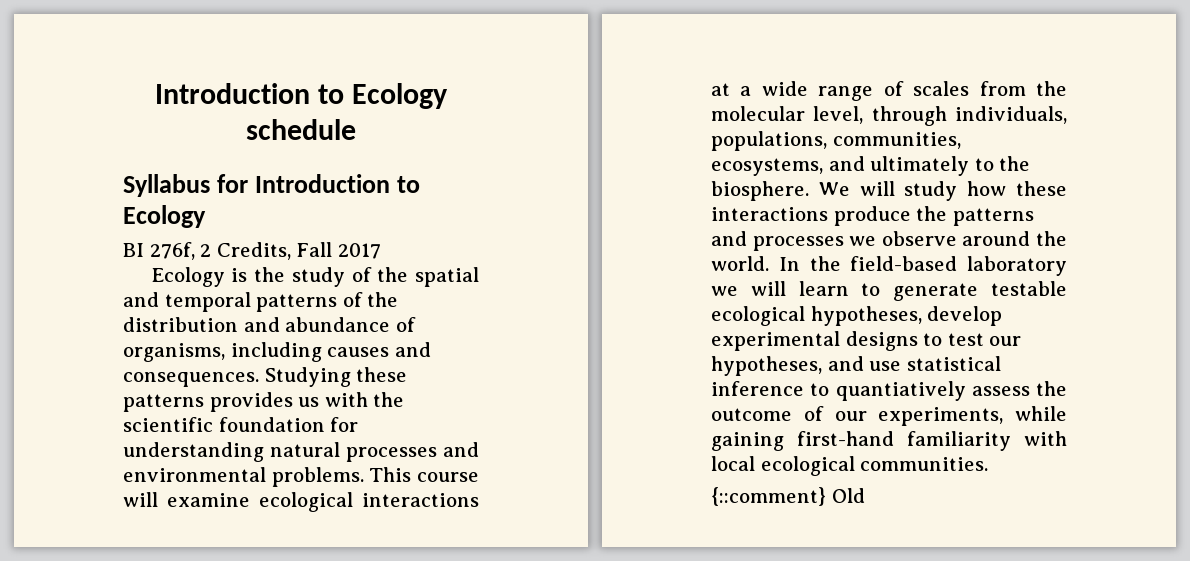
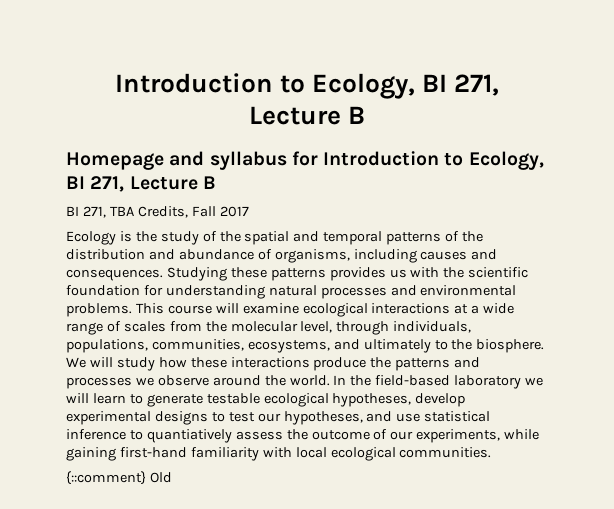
[155,83,448,109] [246,119,356,140] [123,174,420,197] [123,205,206,228] [123,242,212,260] Introduction to Ecology schedule // Syllabus for Introduction to Ecology // BI 276f, 2 -> [114,73,500,99] [248,106,366,125] [66,151,544,170] [66,176,216,192] [66,206,134,218] Introduction to Ecology, BI 271, Lecture B // Homepage and syllabus for Introduction to Ecology, BI 271, Lecture B // BI 271, TBA

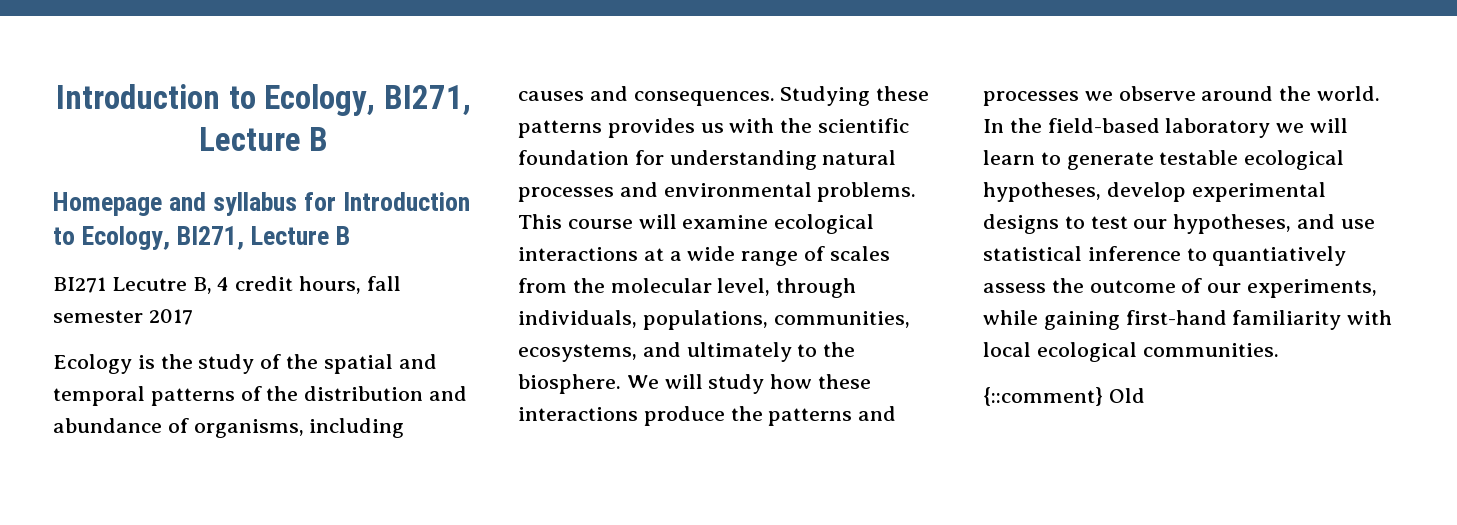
[114,73,500,99] Introduction to Ecology, BI 271, -> [55,84,472,116] Introduction to Ecology, BI271,
[66,176,216,192] [66,206,216,218] BI 271, Lecture B // BI 271, TBA Credits, Fall -> [177,226,351,250] [53,276,401,294] [53,310,143,323] BI271, Lecture B // BI271 Lecutre B, 4 credit hours, fall semester

